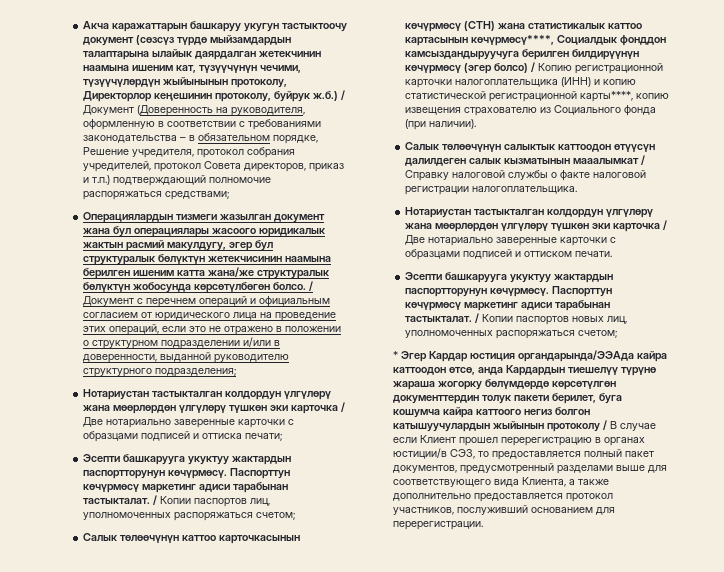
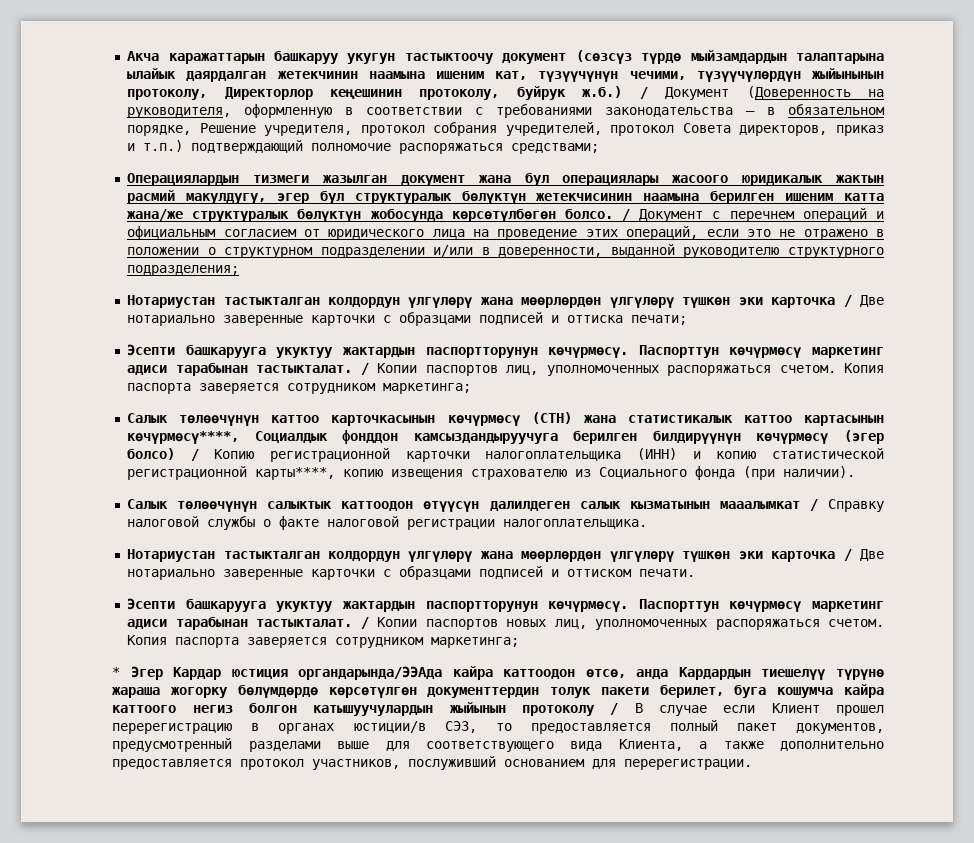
[255,512,295,520] счетом; -> [779,363,884,373] [127,383,472,394] счетом. Копия паспорта заверяется сотрудником маркетинга;
[577,330,617,338] счетом; -> [828,619,884,627] [127,635,520,648] счетом. Копия паспорта заверяется сотрудником маркетинга;

